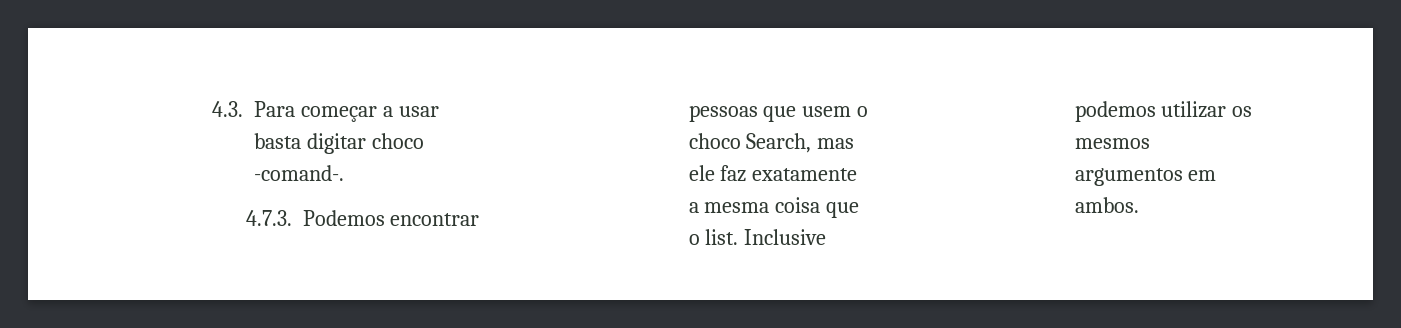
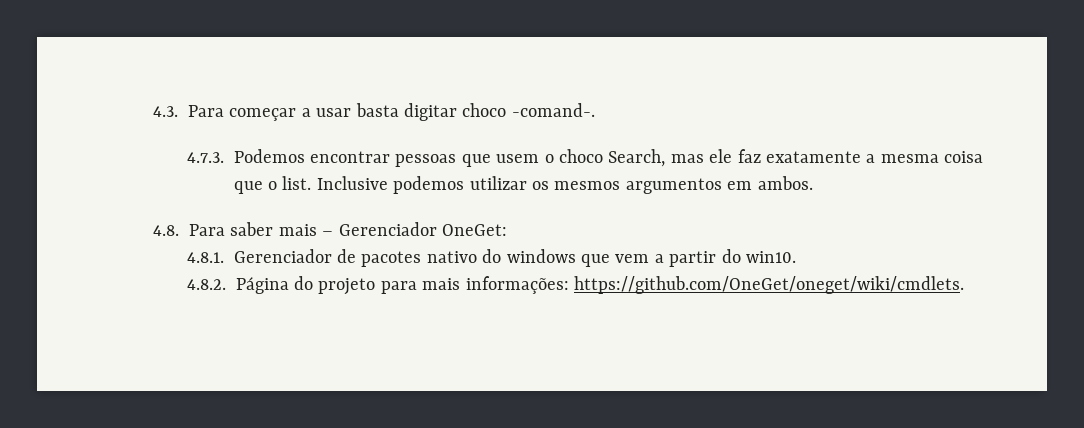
(1139, 205) none -> [153,222,508,236] [186,249,796,267] [186,276,964,295] // 4.8. Para saber mais – Gerenciador OneGet: // 4.8.1. Gerenciador de pacotes nativo do windows que vem a partir do win10. // 4.8.2. Página do projeto para mais informações: https://github.com/OneGet/oneget/wiki/cmdlets.

